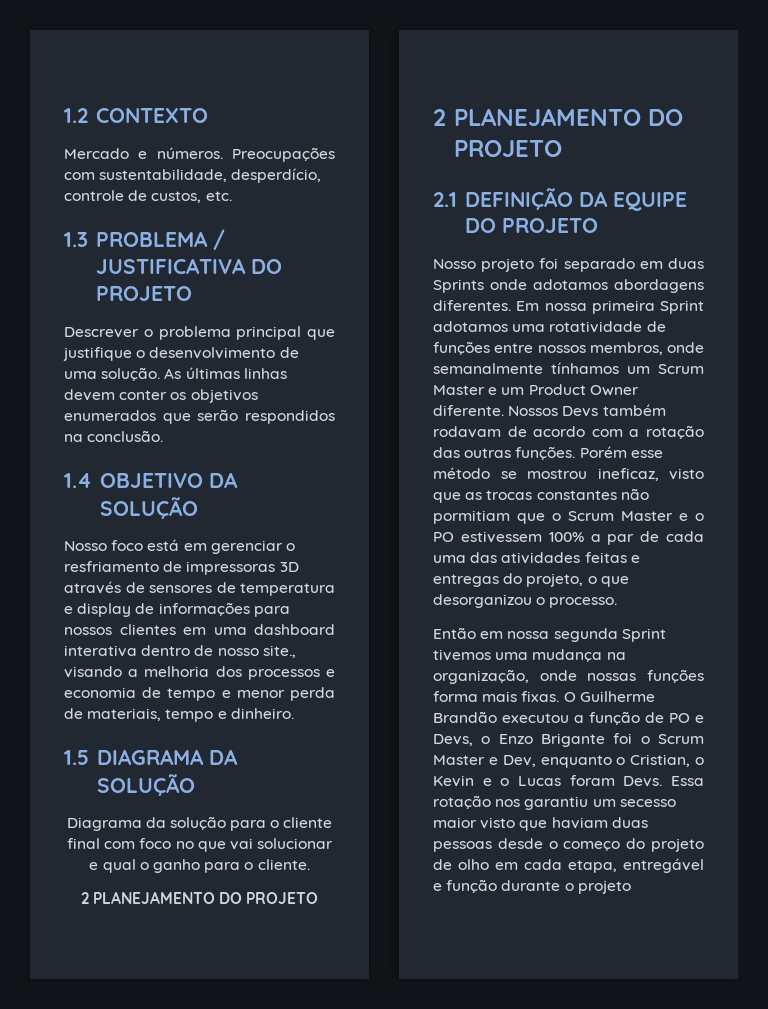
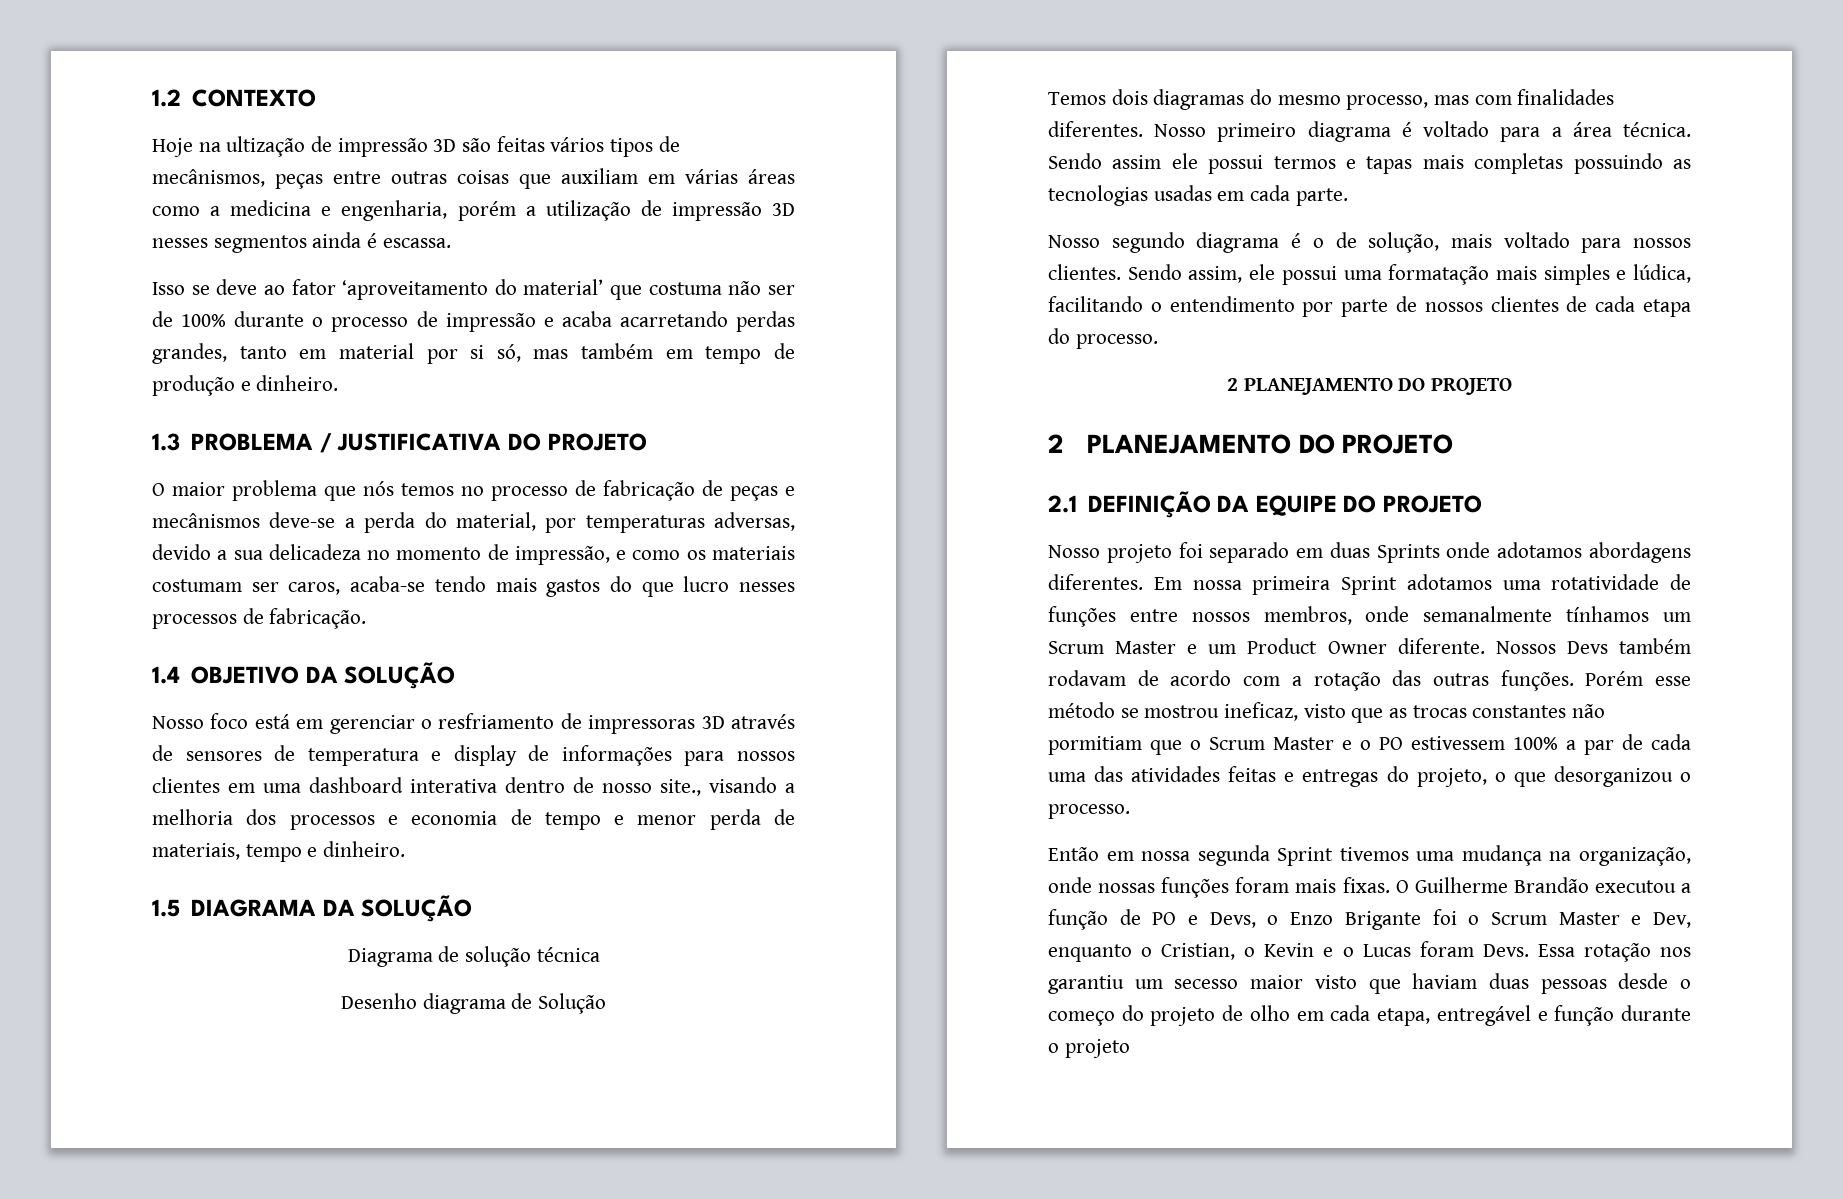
[64,147,335,162] [64,168,322,183] [64,190,232,203] Mercado e números. Preocupações com sustentabilidade, desperdício, controle de custos, etc. -> [152,136,680,157] [152,168,795,189] [152,200,796,221] [152,232,451,253] [152,279,795,300] [152,311,796,332] [152,343,795,364] [152,375,339,396] Hoje na ultização de impressão 3D são feitas vários tipos de mecânismos, peças entre outras coisas que auxiliam em várias áreas como a medicina e engenharia, porém a utilização de impressão 3D nesses segmentos ainda é escassa. // Isso se deve ao fator ‘aproveitamento do material’ que costuma não ser de 100% durante o processo de impressão e acaba acarretando perdas grandes, tanto em material por si só, mas também em tempo de produção e dinheiro.
[64,326,335,340] [63,347,299,361] [64,367,287,381] [64,389,258,403] [64,409,335,424] [64,430,164,442] Descrever o problema principal que justifique o desenvolvimento de uma solução. As últimas linhas devem conter os objetivos enumerados que serão respondidos na conclusão. -> [152,480,795,501] [152,512,795,533] [152,544,795,565] [152,576,795,597] [152,608,367,629] O maior problema que nós temos no processo de fabricação de peças e mecânismos deve-se a perda do material, por temperaturas adversas, devido a sua delicadeza no momento de impressão, e como os materiais costumam ser caros, acaba-se tendo mais gastos do que lucro nesses processos de fabricação.
[145,816,333,831] [66,838,334,852] [89,859,310,873] da solução para o cliente final com foco no que vai solucionar e qual o ganho para o cliente. -> [438,946,600,967] [340,993,607,1014] [1048,89,1615,110] [1048,121,1691,142] [1048,153,1691,174] [1048,185,1348,206] [1048,232,1691,253] [1048,264,1691,285] [1048,296,1691,317] [1048,328,1158,349] de solução técnica // Desenho diagrama de Solução // Temos dois diagramas do mesmo processo, mas com finalidades diferentes. Nosso primeiro diagrama é voltado para a área técnica. Sendo assim ele possui termos e tapas mais completas possuindo as tecnologias usadas em cada parte. // Nosso segundo diagrama é o de solução, mais voltado para nossos clientes. Sendo assim, ele possui uma formatação mais simples e lúdica, facilitando o entendimento por parte de nossos clientes de cada etapa do processo.
[433,691,478,702] forma -> [1235,877,1290,893] foram

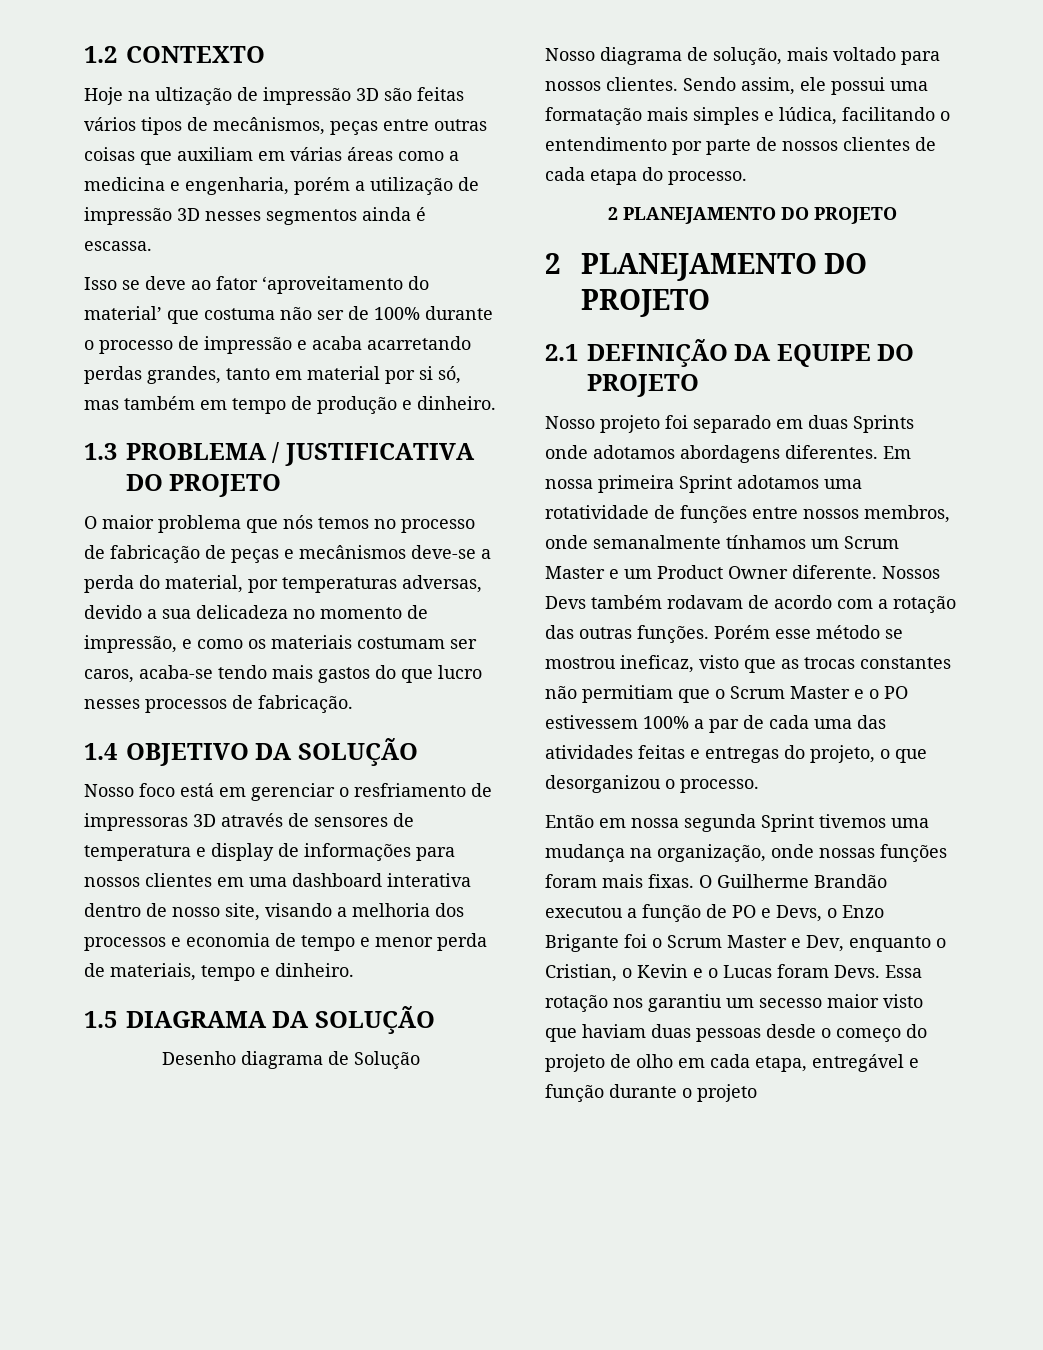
[660,779,701,796] site., -> [225,903,260,921] site,
[347,946,600,967] // Diagrama de solução técnica -> (435, 1020) none
[1048,89,1615,110] [1048,121,1691,142] [1048,153,1691,174] [1048,185,1348,206] [1048,232,1324,253] Temos dois diagramas do mesmo processo, mas com finalidades diferentes. Nosso primeiro diagrama é voltado para a área técnica. Sendo assim ele possui termos e tapas mais completas possuindo as tecnologias usadas em cada parte. // Nosso segundo diagrama é o -> [545,47,682,65] Nosso diagrama
[1048,736,1142,755] pormitiam -> [582,685,673,703] permitiam

